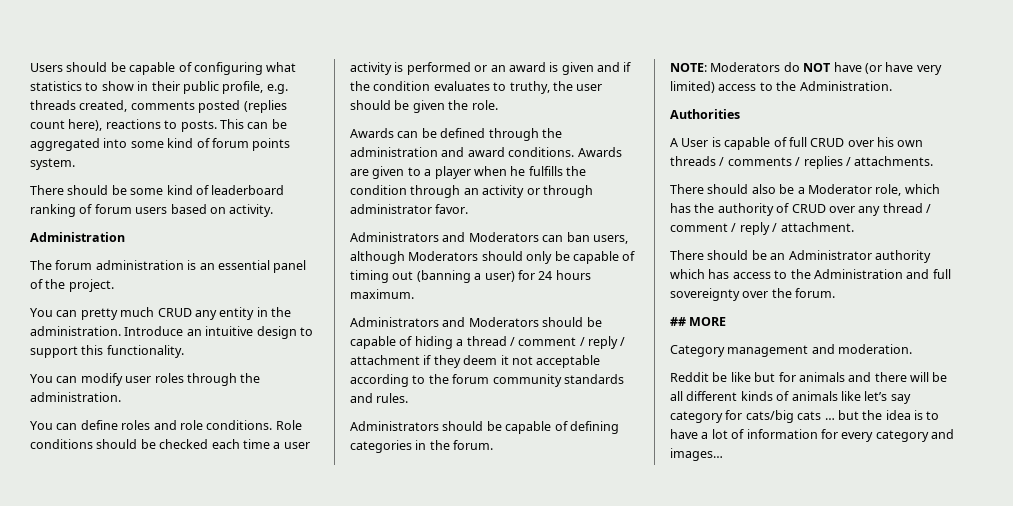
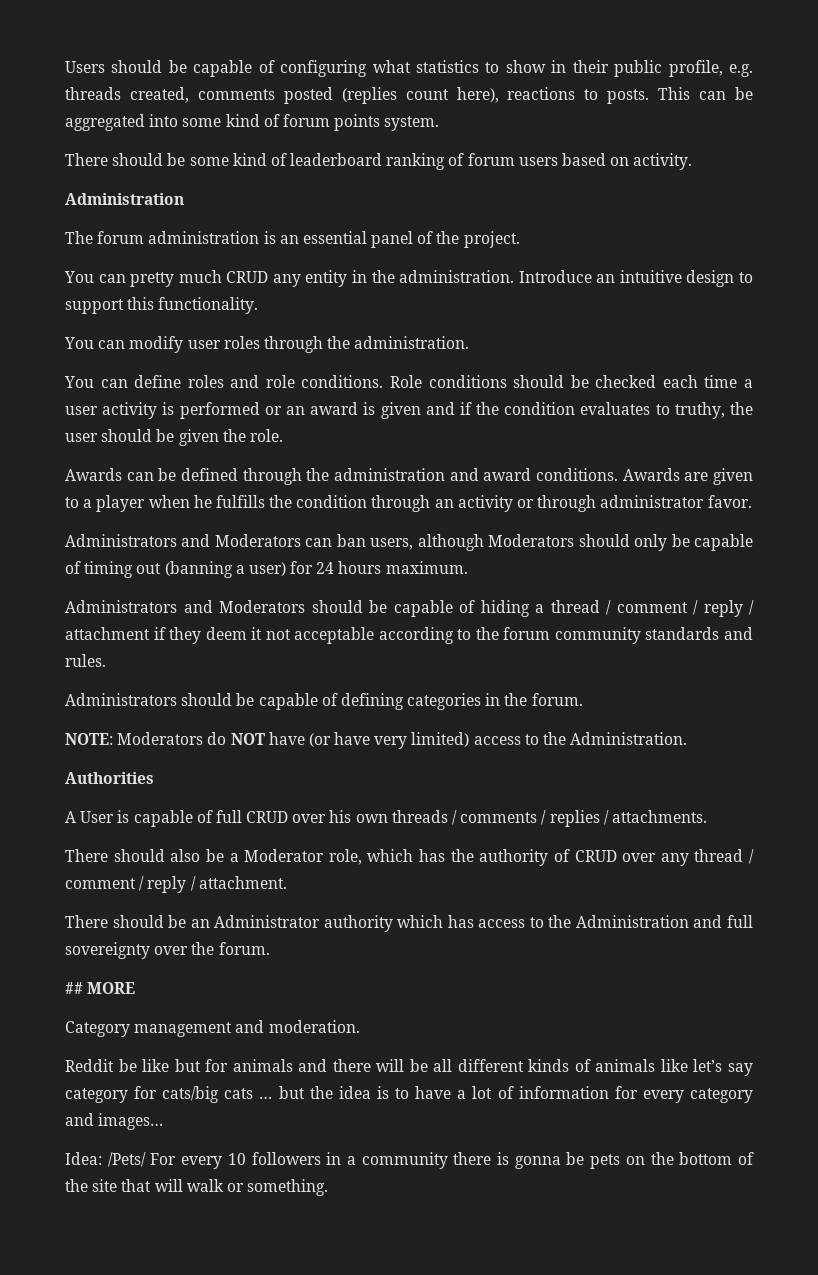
(723, 454) none -> [65,1152,755,1169] [65,1179,329,1196] // Idea: /Pets/ For every 10 followers in a community there is gonna be pets on the bottom of the site that will walk or something.

